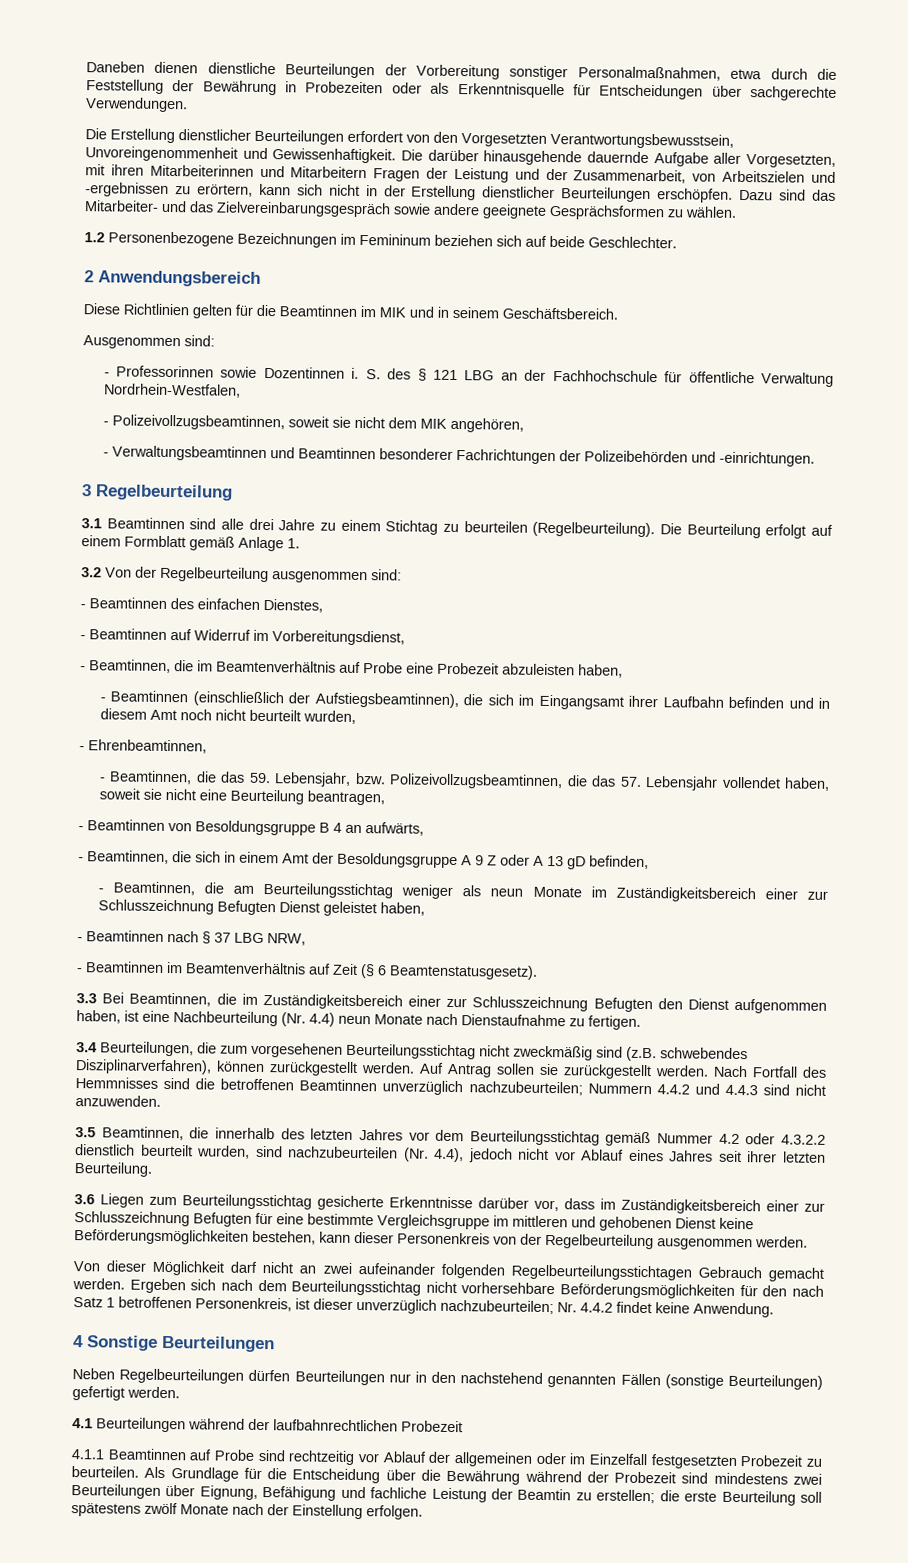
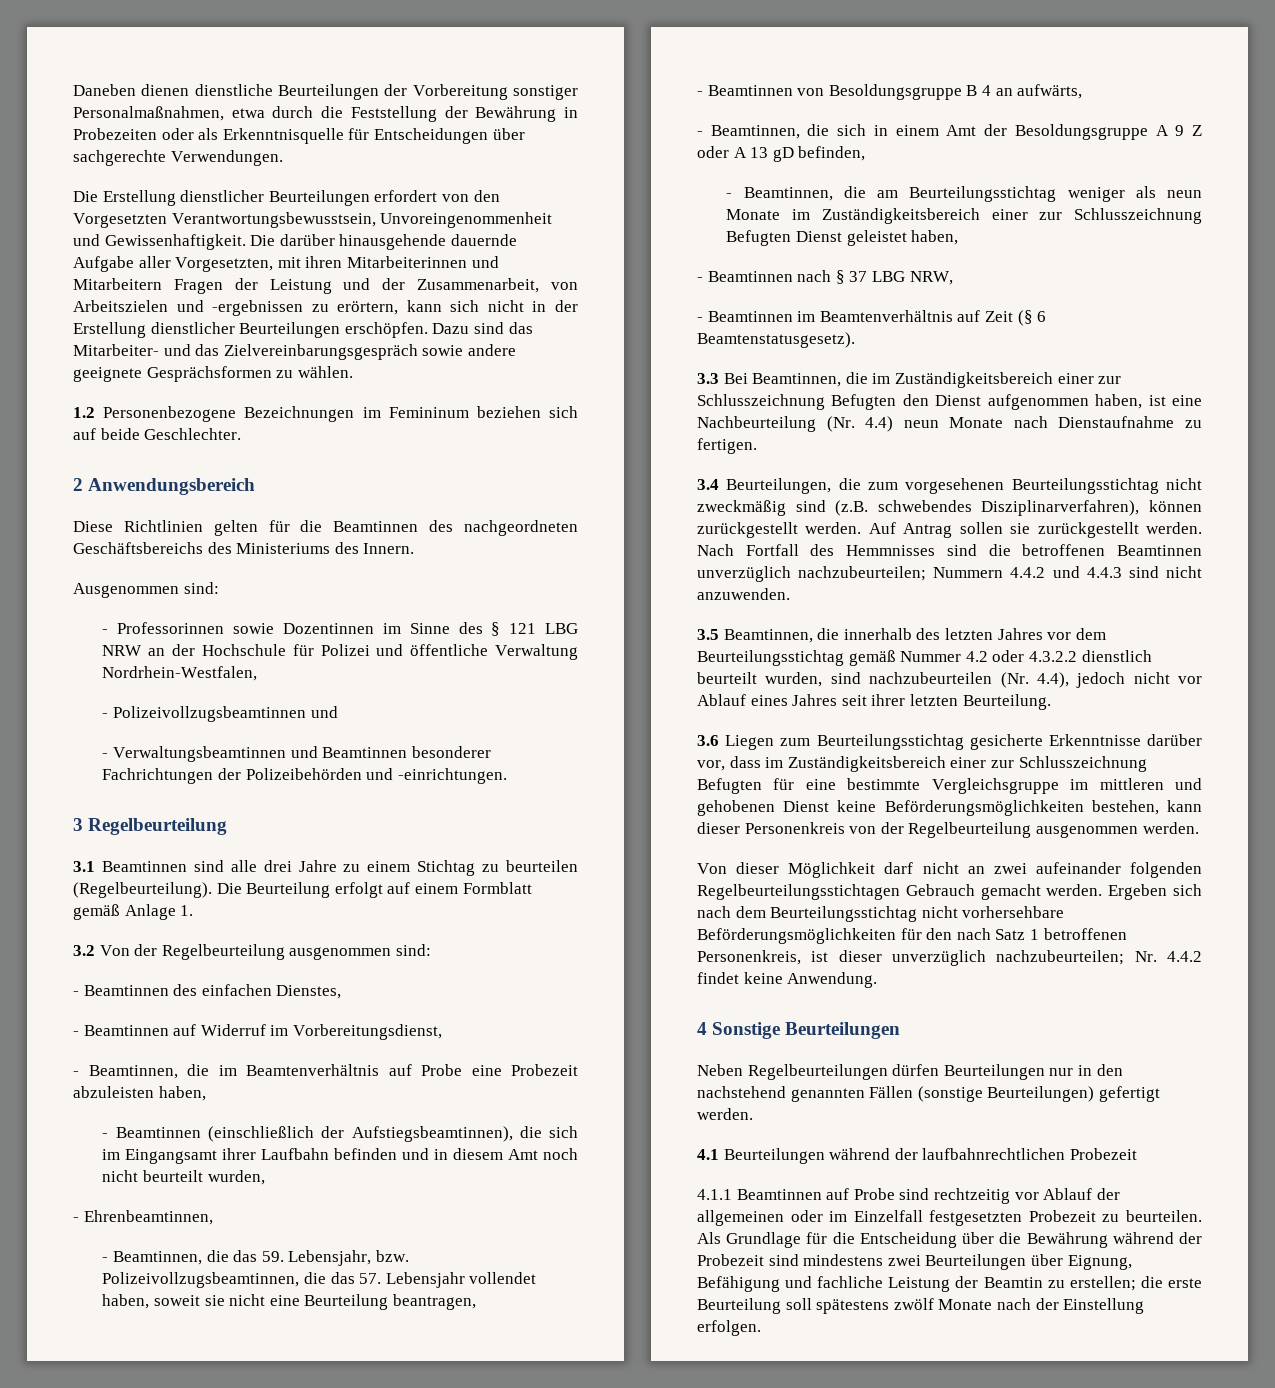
[360,305,618,320] im MIK und in seinem Geschäftsbereich. -> [429,520,578,536] [73,542,415,554] des nachgeordneten Geschäftsbereichs des Ministeriums des Innern.
[351,367,381,380] i. S. -> [382,623,450,634] im Sinne
(495, 375) none -> [102,645,143,656] NRW
[552,370,683,383] Fachhochschule für -> [201,644,404,656] Hochschule für Polizei und
[111,414,524,433] Polizeivollzugsbeamtinnen, soweit sie nicht dem MIK angehören, -> [113,706,338,722] Polizeivollzugsbeamtinnen und

